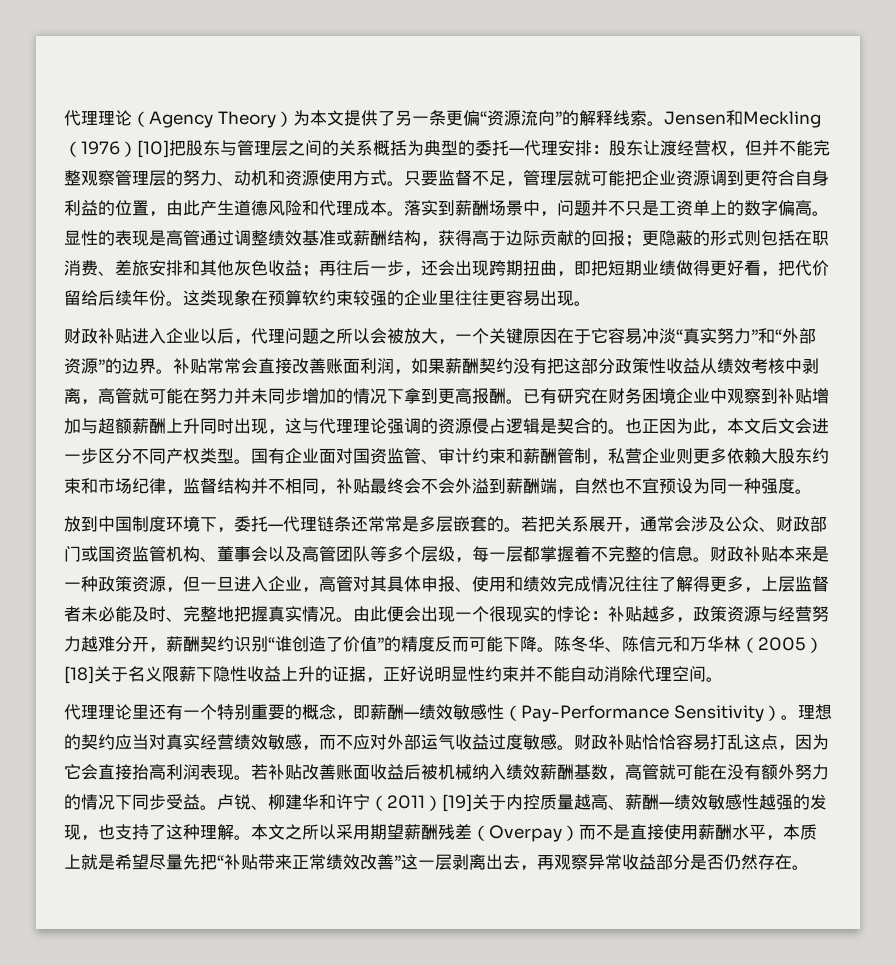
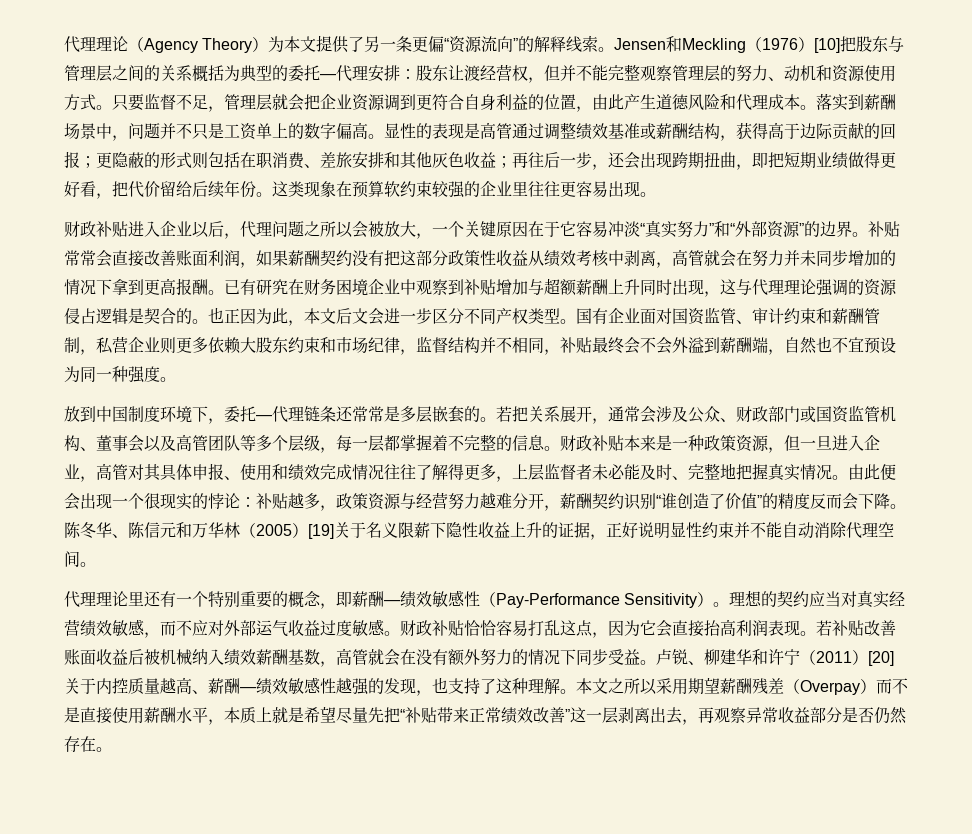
[591,170,625,186] 可能 -> [288,94,304,111] 会
[149,388,183,404] 可能 -> [720,250,736,267] 会
[469,636,503,652] 可能 -> [842,493,858,510] 会
[64,666,94,684] [18] -> [308,524,334,539] [19]
[676,764,710,780] 可能 -> [384,649,400,666] 会
[442,794,472,812] [19] -> [868,651,894,666] [20]

